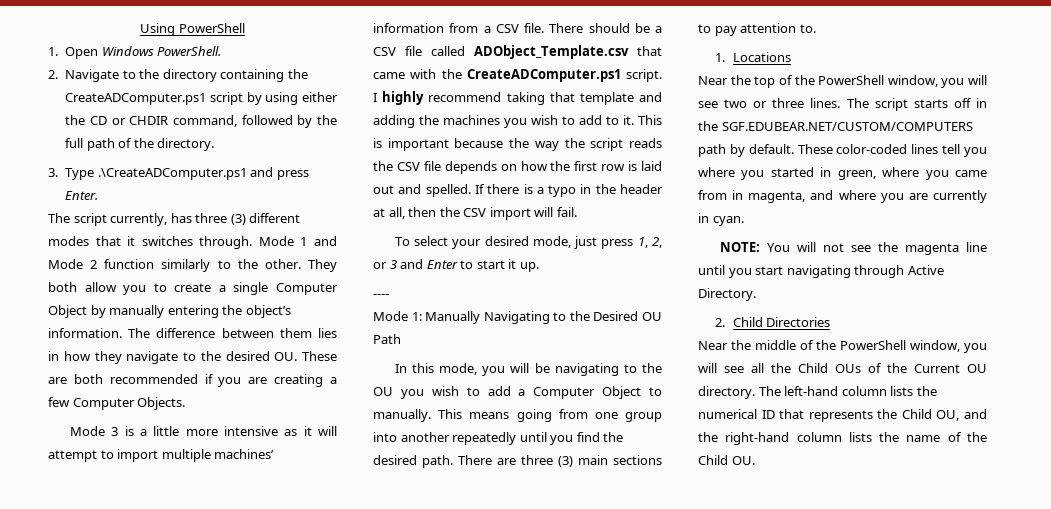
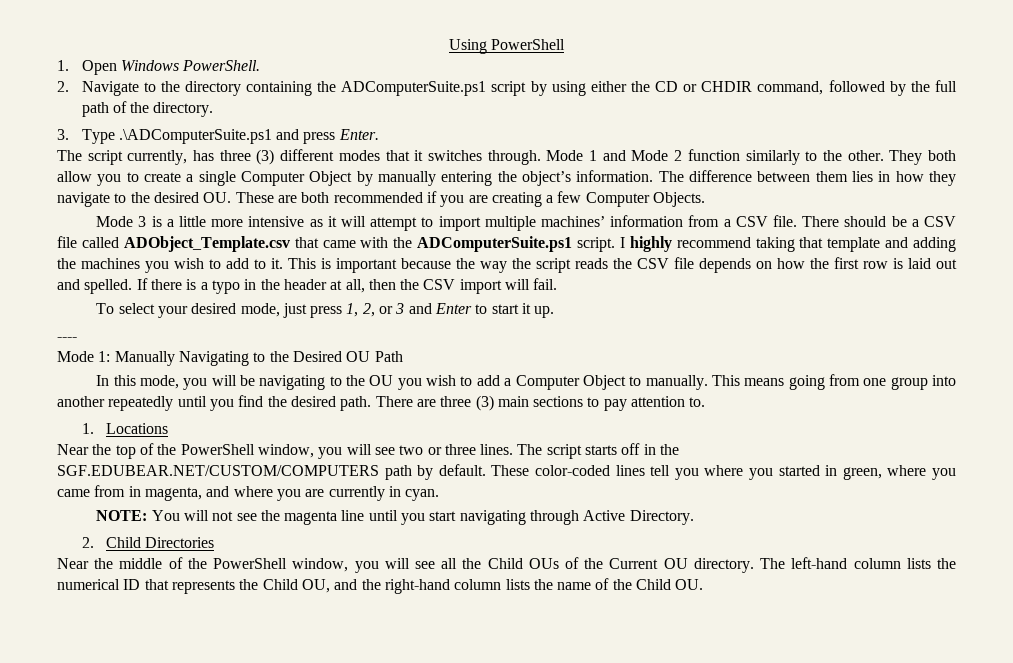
[65,93,207,105] CreateADComputer.ps1 -> [341,81,487,96] ADComputerSuite.ps1
[97,168,247,180] .\CreateADComputer.ps1 -> [118,129,272,144] .\ADComputerSuite.ps1
[466,69,621,82] CreateADComputer.ps1 -> [417,236,573,252] ADComputerSuite.ps1

